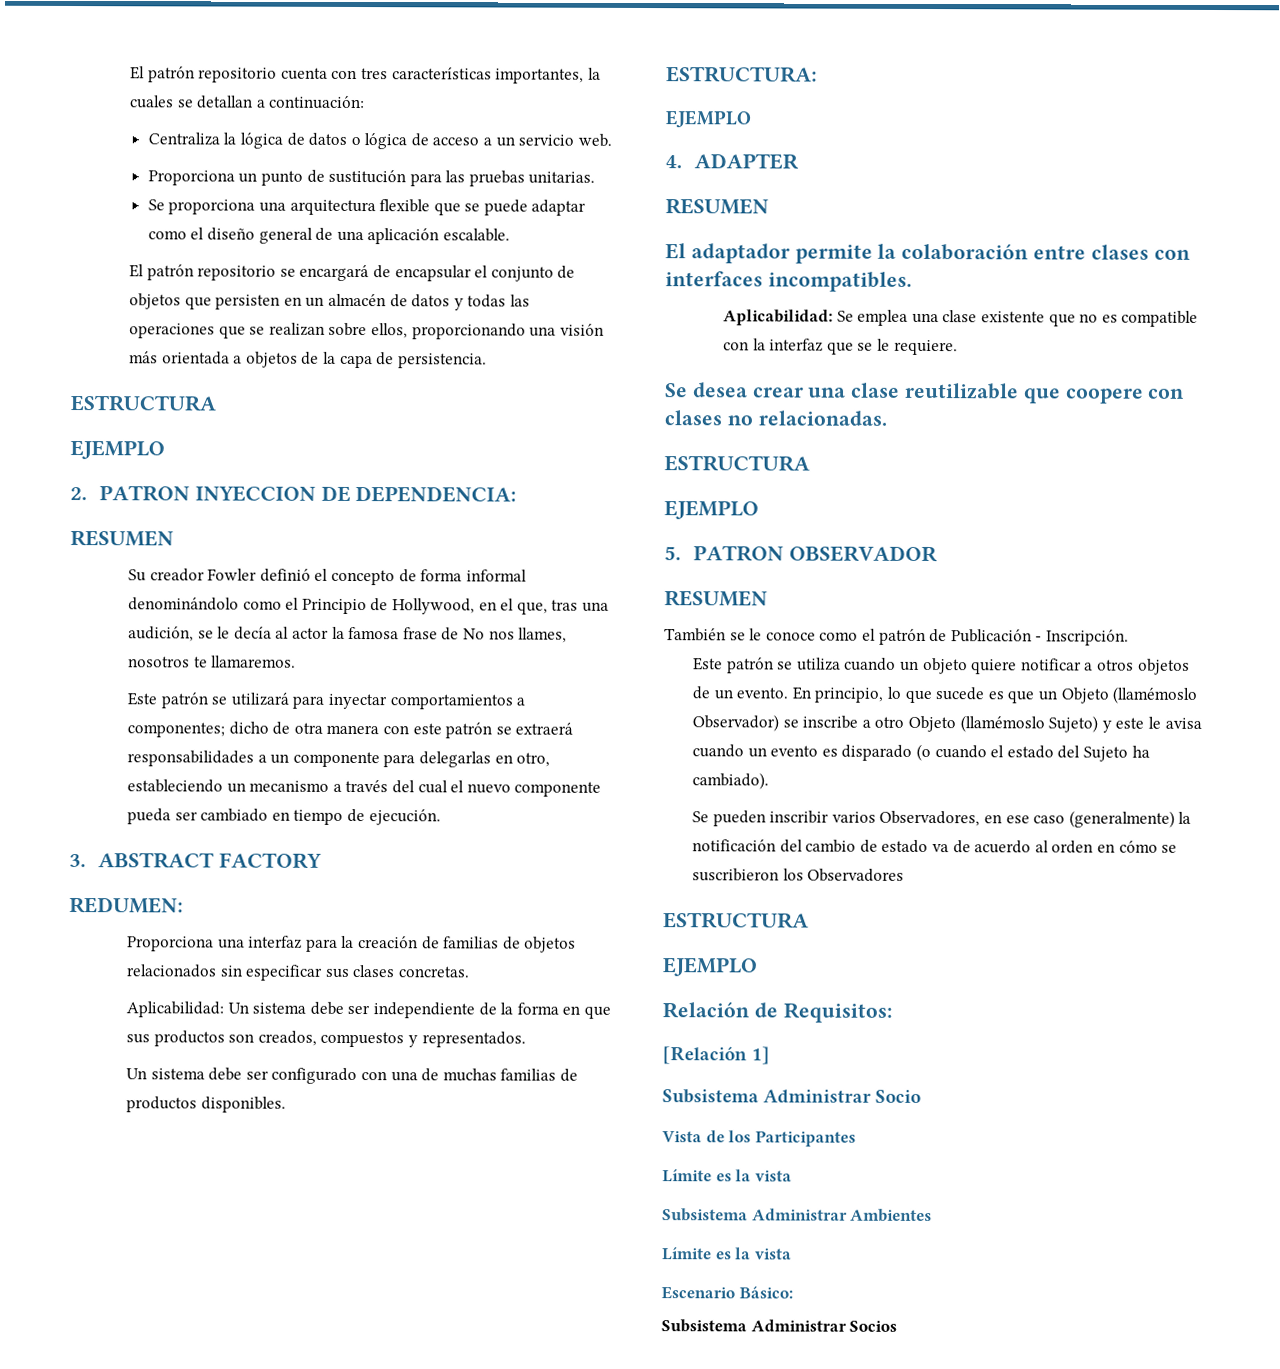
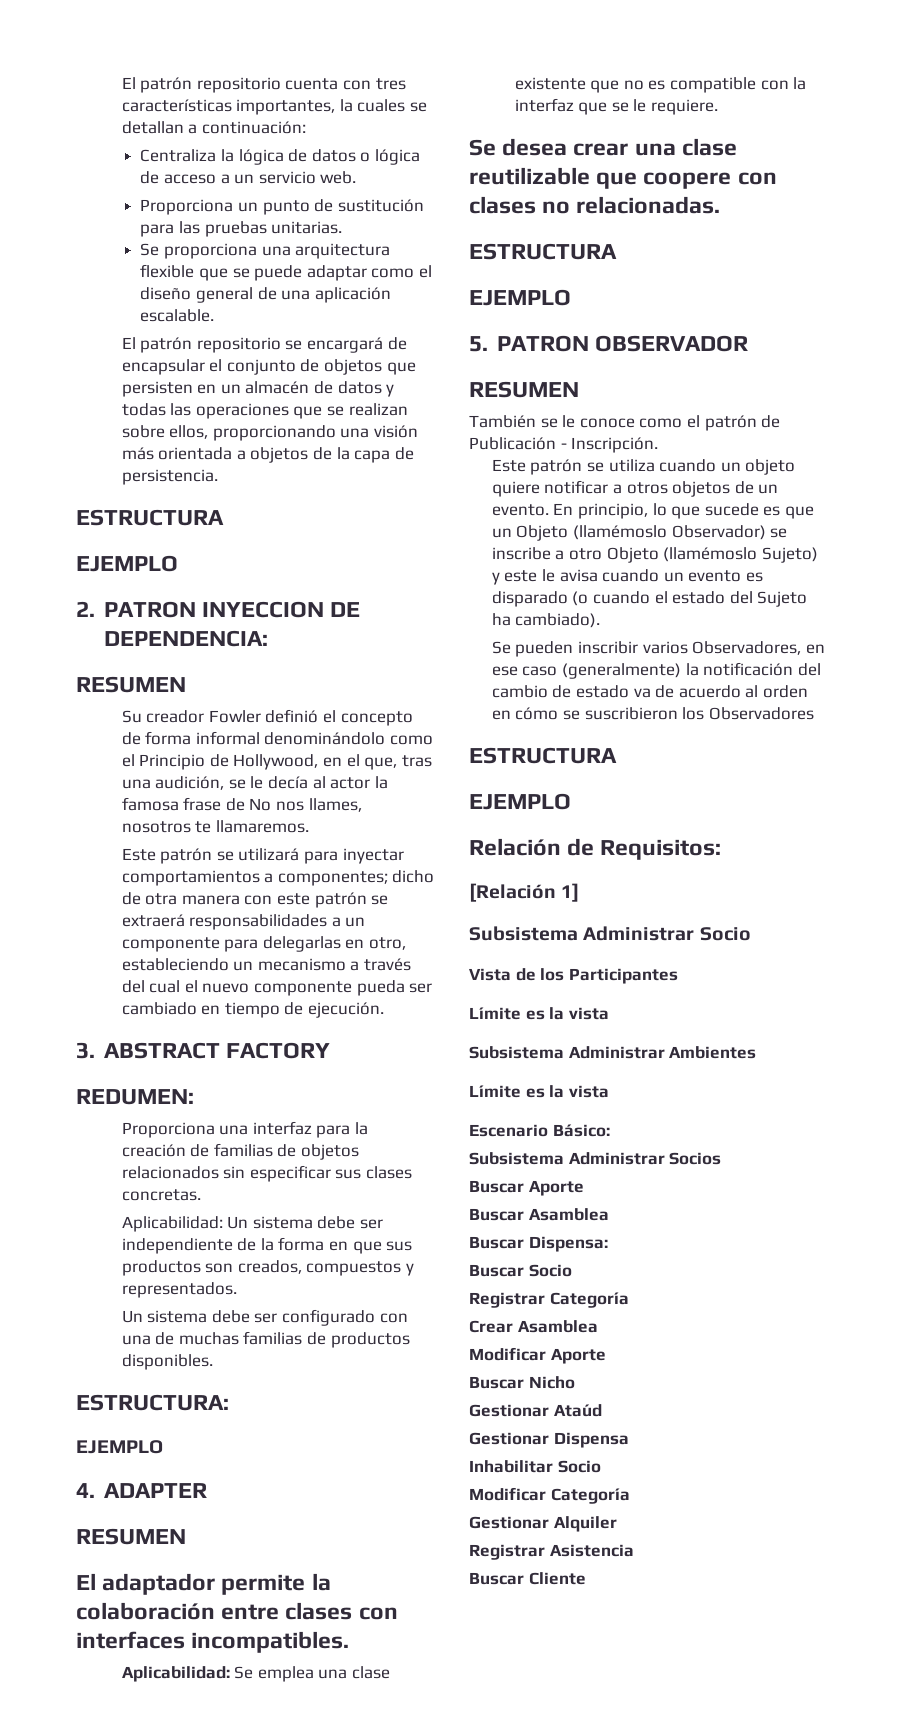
(898, 1326) none -> [469,1180,584,1196] [469,1208,609,1221] [469,1236,608,1252] [469,1264,572,1277] [469,1292,629,1308] [469,1320,598,1333] [469,1347,606,1364] [469,1376,575,1389] [469,1404,602,1417] [469,1432,629,1448] [469,1460,601,1473] [469,1487,630,1504] [469,1516,617,1532] [469,1544,634,1560] [469,1572,586,1585] // Buscar Aporte // Buscar Asamblea // Buscar Dispensa: // Buscar Socio // Registrar Categoría // Crear Asamblea // Modificar Aporte // Buscar Nicho // Gestionar Ataúd // Gestionar Dispensa // Inhabilitar Socio // Modificar Categoría // Gestionar Alquiler // Registrar Asistencia // Buscar Cliente

